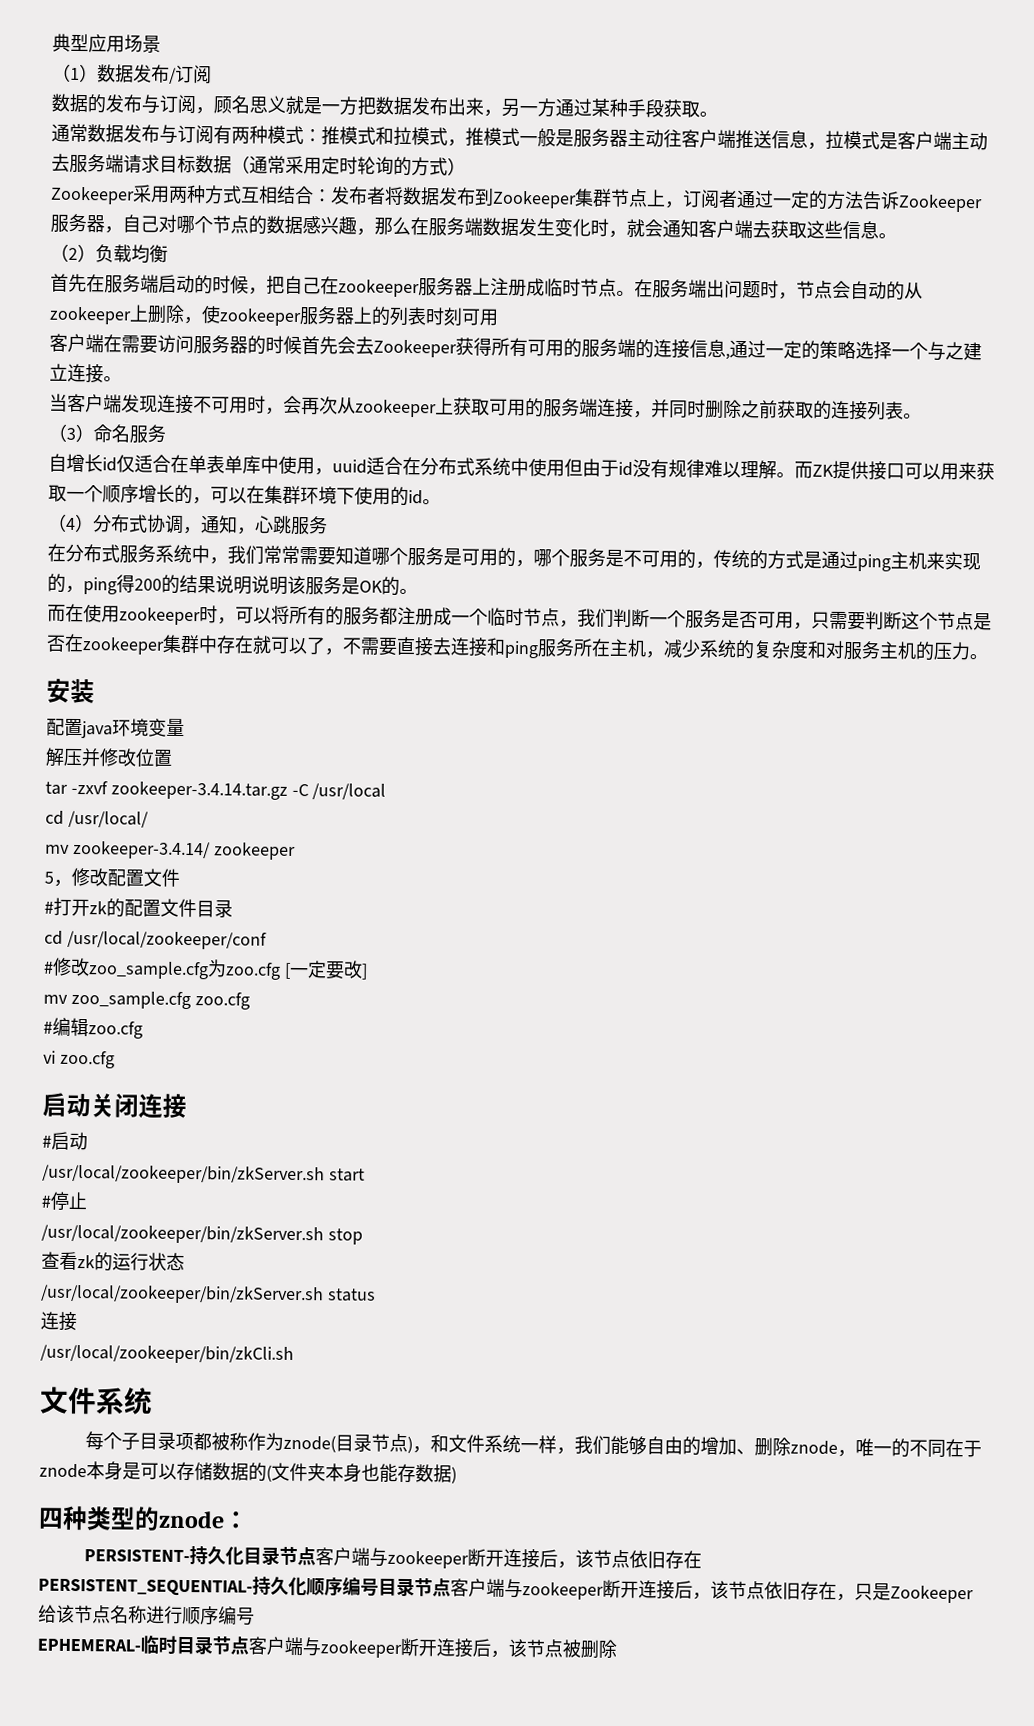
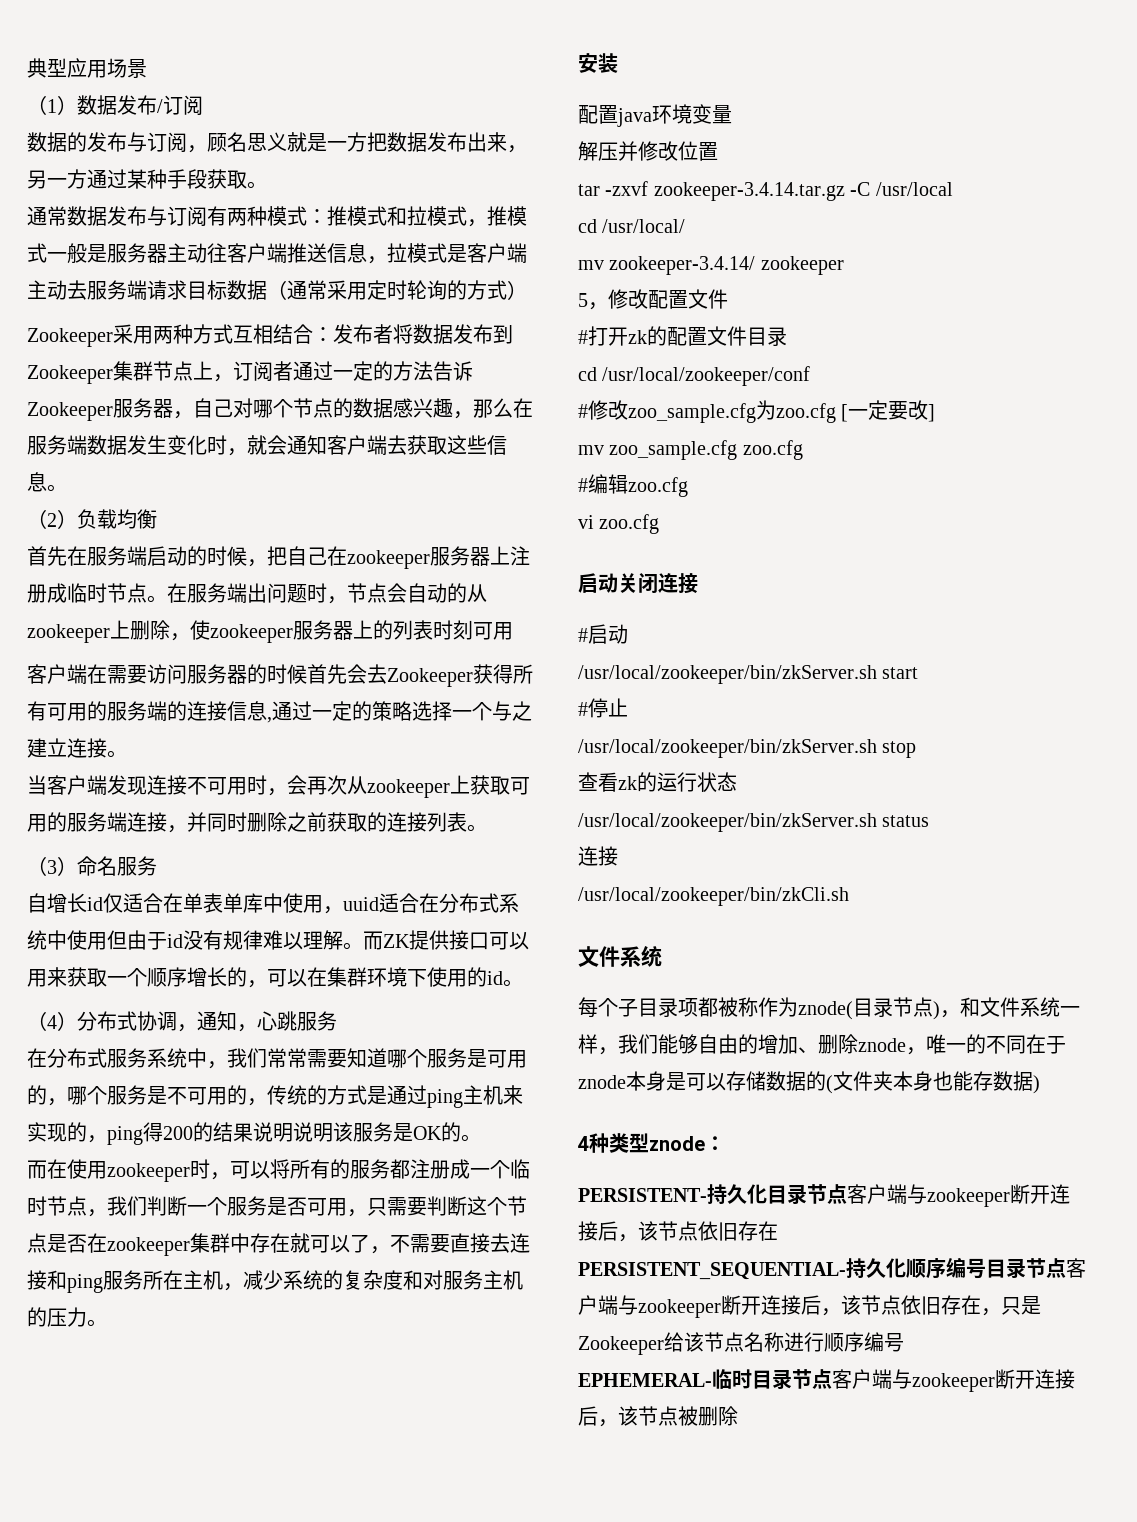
[38,1505,160,1531] 四种类型的 -> [578,1133,649,1153] 4种类型

